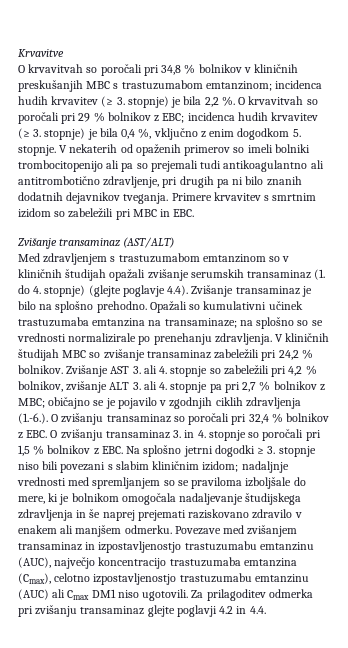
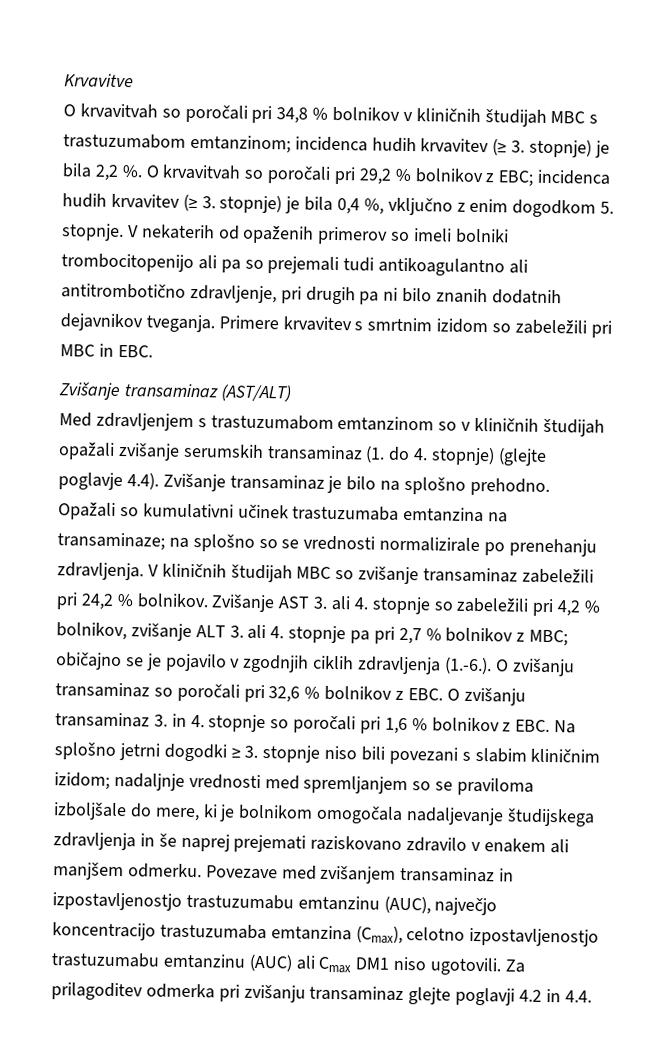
[18,80,83,92] preskušanjih -> [484,109,547,127] študijah
[78,113,91,122] 29 -> [358,168,392,185] 29,2
[248,414,269,424] 32,4 -> [268,686,301,703] 32,6
[18,445,30,456] 1,5 -> [384,717,408,735] 1,6

